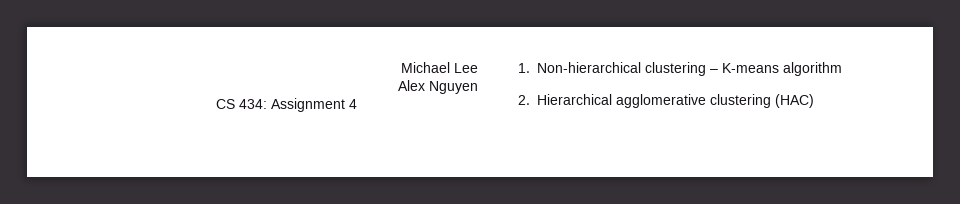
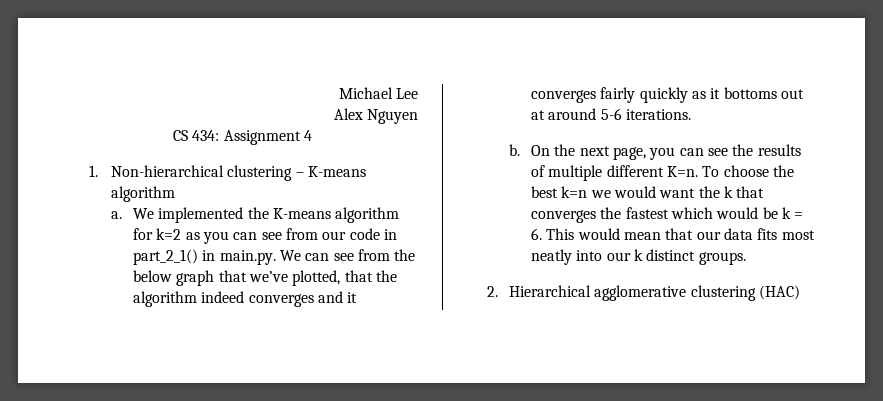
(842, 69) none -> [111,207,400,223] [133,228,398,244] [133,249,416,265] [133,270,398,286] [133,291,358,307] [531,87,805,103] [531,108,692,120] [509,144,801,160] [531,165,795,181] [531,186,765,198] [531,207,804,223] [531,228,815,240] [531,249,746,265] // a. We implemented the K-means algorithm for k=2 as you can see from our code in part_2_1() in main.py. We can see from the below graph that we’ve plotted, that the algorithm indeed converges and it converges fairly quickly as it bottoms out at around 5-6 iterations. // b. On the next page, you can see the results of multiple different K=n. To choose the best k=n we would want the k that converges the fastest which would be k = 6. This would mean that our data fits most neatly into our k distinct groups.

